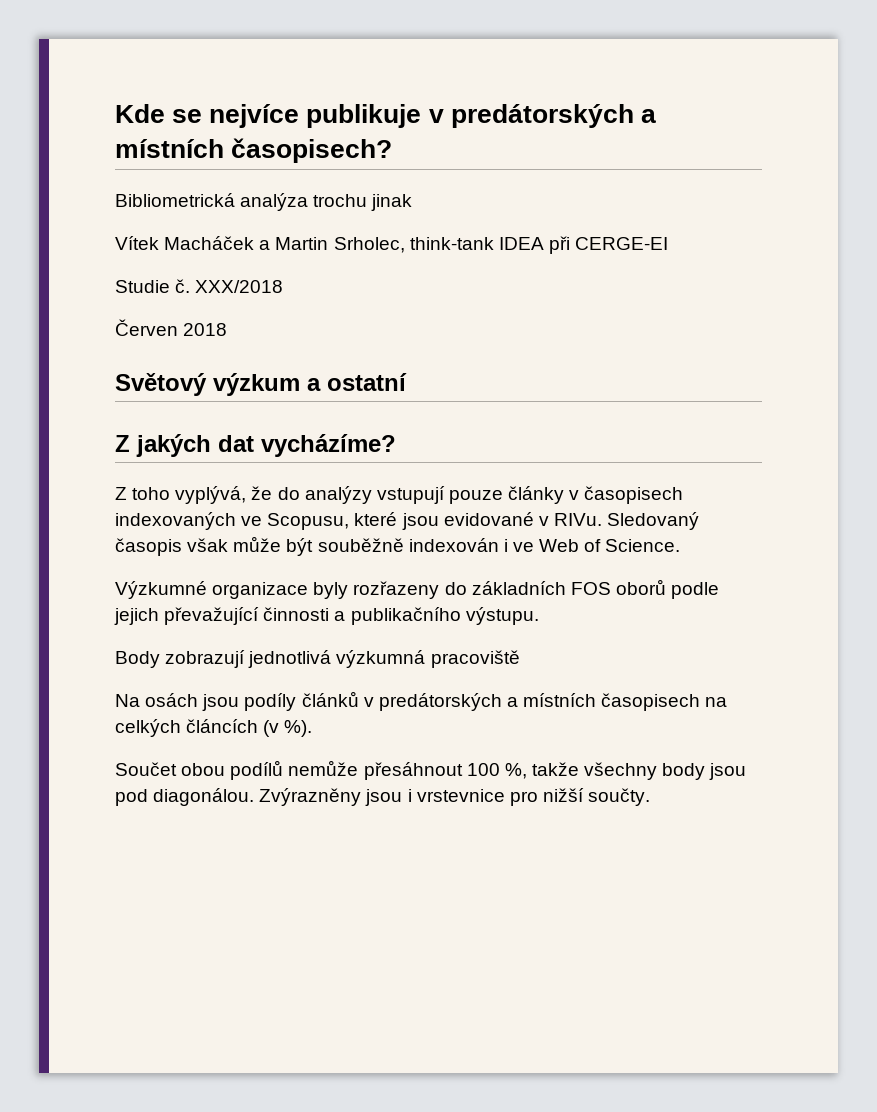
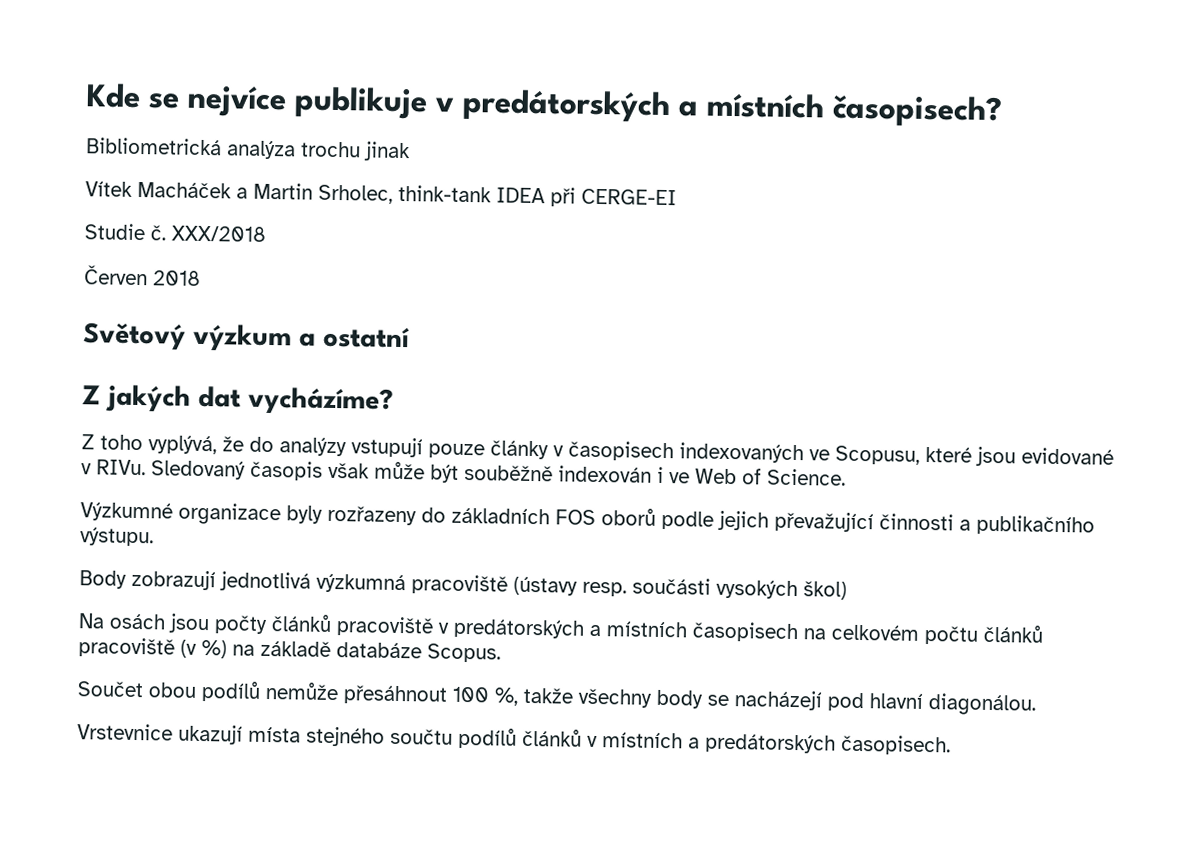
(520, 659) none -> [513,576,847,600] (ústavy resp. součásti vysokých škol)
[244,691,359,711] podíly článků -> [214,614,434,637] počty článků pracoviště
[115,719,313,737] celkých článcích (v %). -> [831,624,1043,645] [78,637,501,663] celkovém počtu článků pracoviště (v %) na základě databáze Scopus.
[709,763,747,780] [115,788,651,806] jsou pod diagonálou. Zvýrazněny jsou i vrstevnice pro nižší součty. -> [707,690,1036,716] [77,723,951,756] se nacházejí pod hlavní diagonálou. // Vrstevnice ukazují místa stejného součtu podílů článků v místních a predátorských časopisech.

